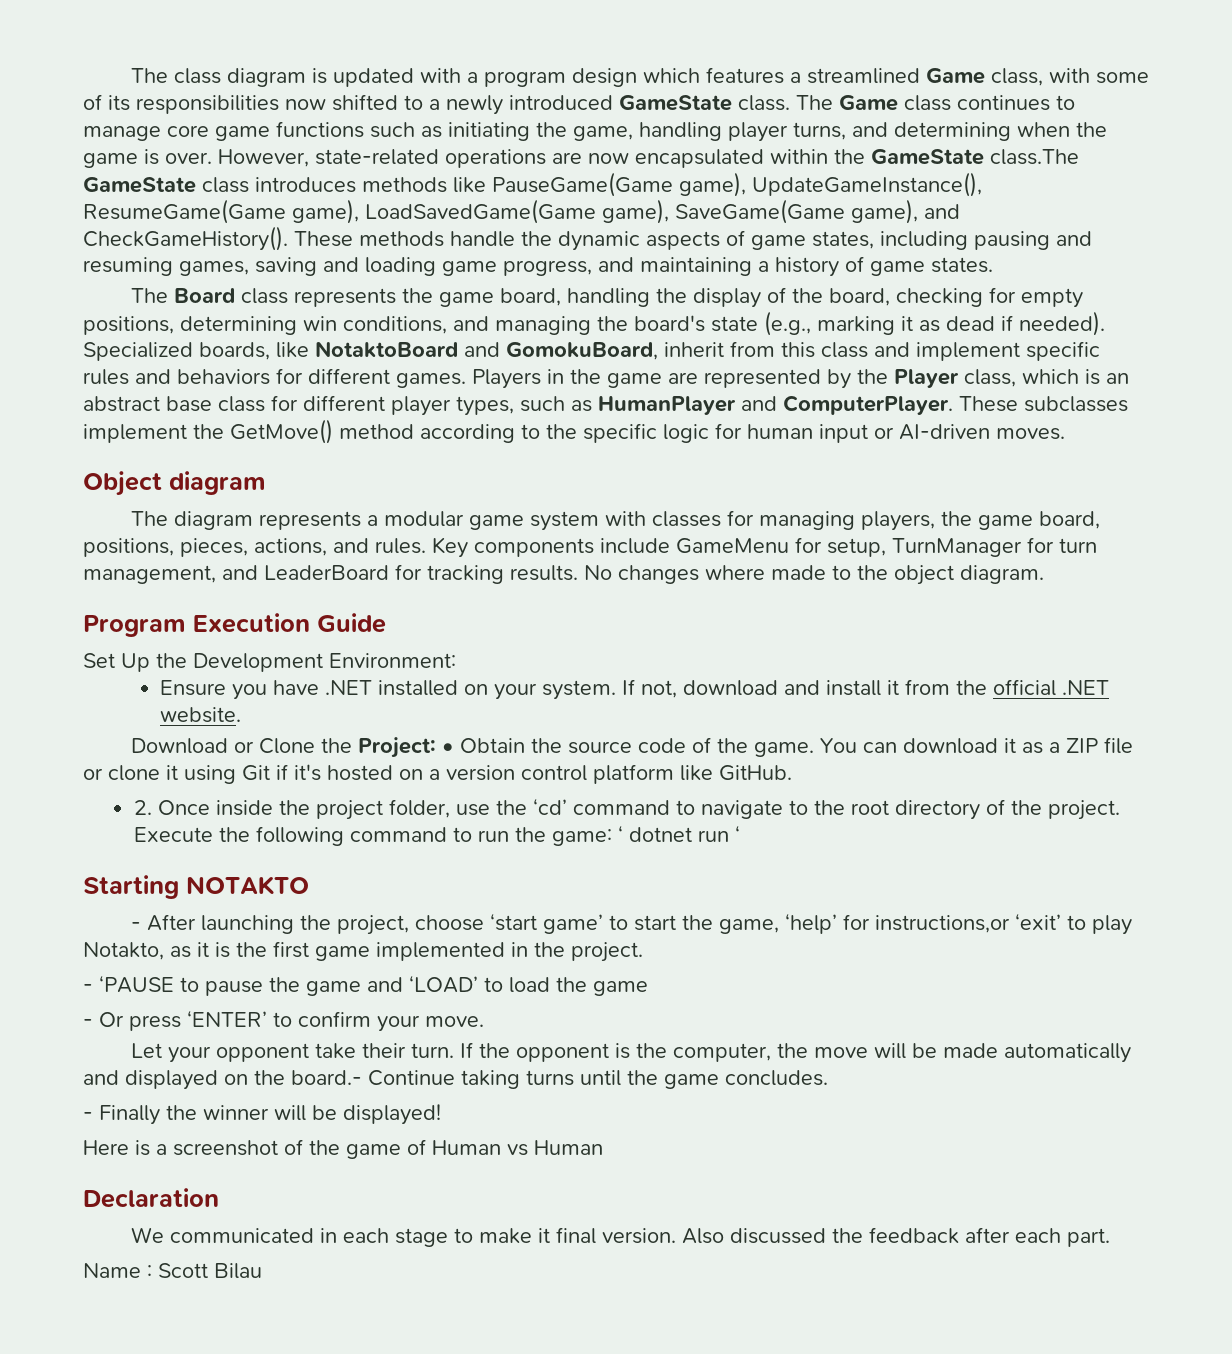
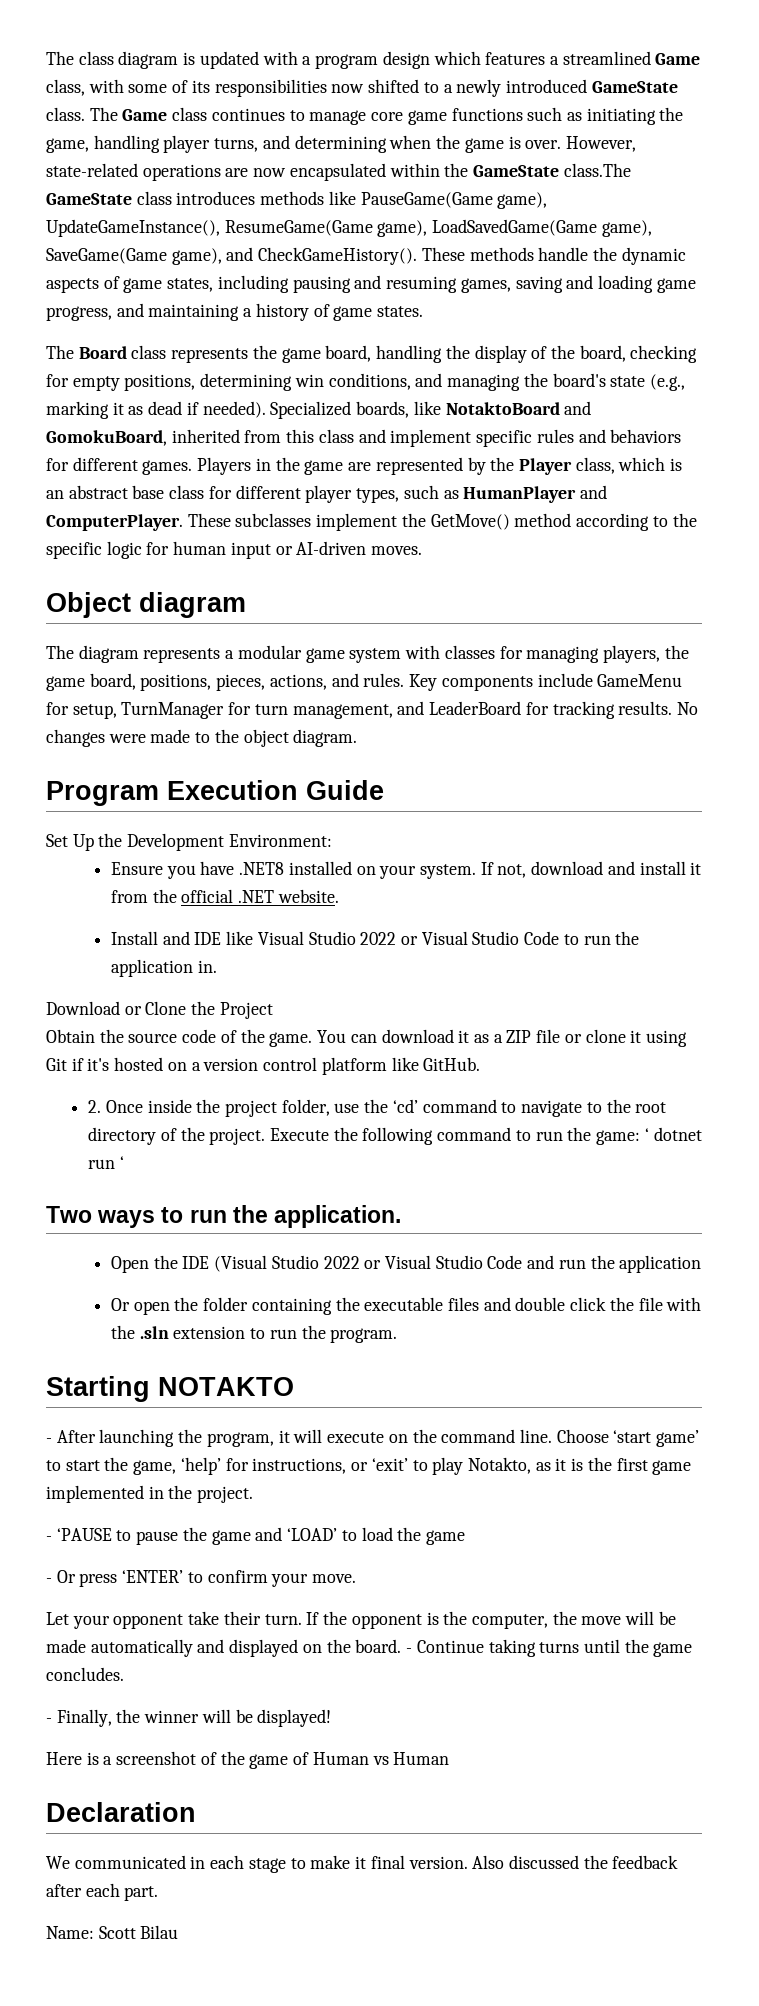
[664,342,724,357] inherit -> [171,429,240,443] inherited
[705,565,765,580] where -> [108,734,146,743] were
[325,680,373,695] .NET -> [239,862,285,875] .NET8
(242, 715) none -> [110,931,640,945] [110,959,217,977] // Install and IDE like Visual Studio 2022 or Visual Studio Code to run the application in.
[357,737,454,758] Project: • -> [219,1002,273,1019] Project //
(740, 833) none -> [46,1205,402,1228] [110,1255,702,1273] [110,1297,702,1315] [110,1325,398,1343] // Two ways to run the application. // Open the IDE (Visual Studio 2022 or Visual Studio Code and run the application // Or open the folder containing the executable files and double click the file with the .sln extension to run the program.
[336,915,484,935] project, choose -> [206,1429,609,1447] program, it will execute on the command line. Choose
[874,915,1010,933] instructions,or -> [252,1458,369,1474] instructions, or
[291,1070,362,1085] board.- -> [355,1639,413,1653] board. -
[99,1105,160,1125] Finally -> [56,1709,112,1727] Finally,
[83,1263,152,1278] Name : -> [46,1926,94,1939] Name:

